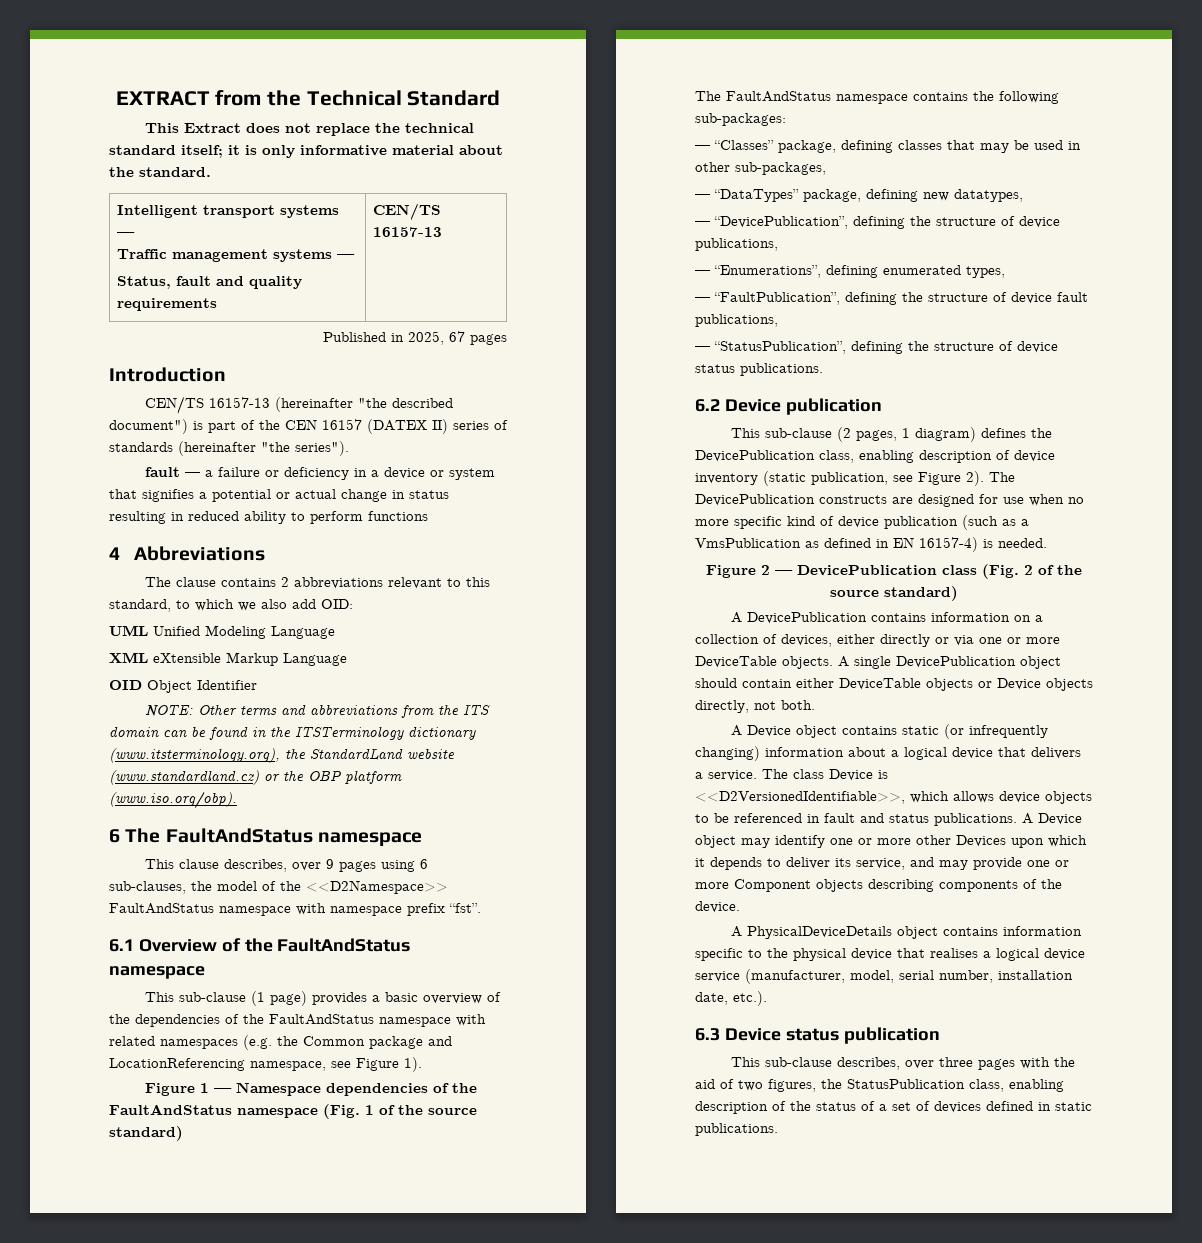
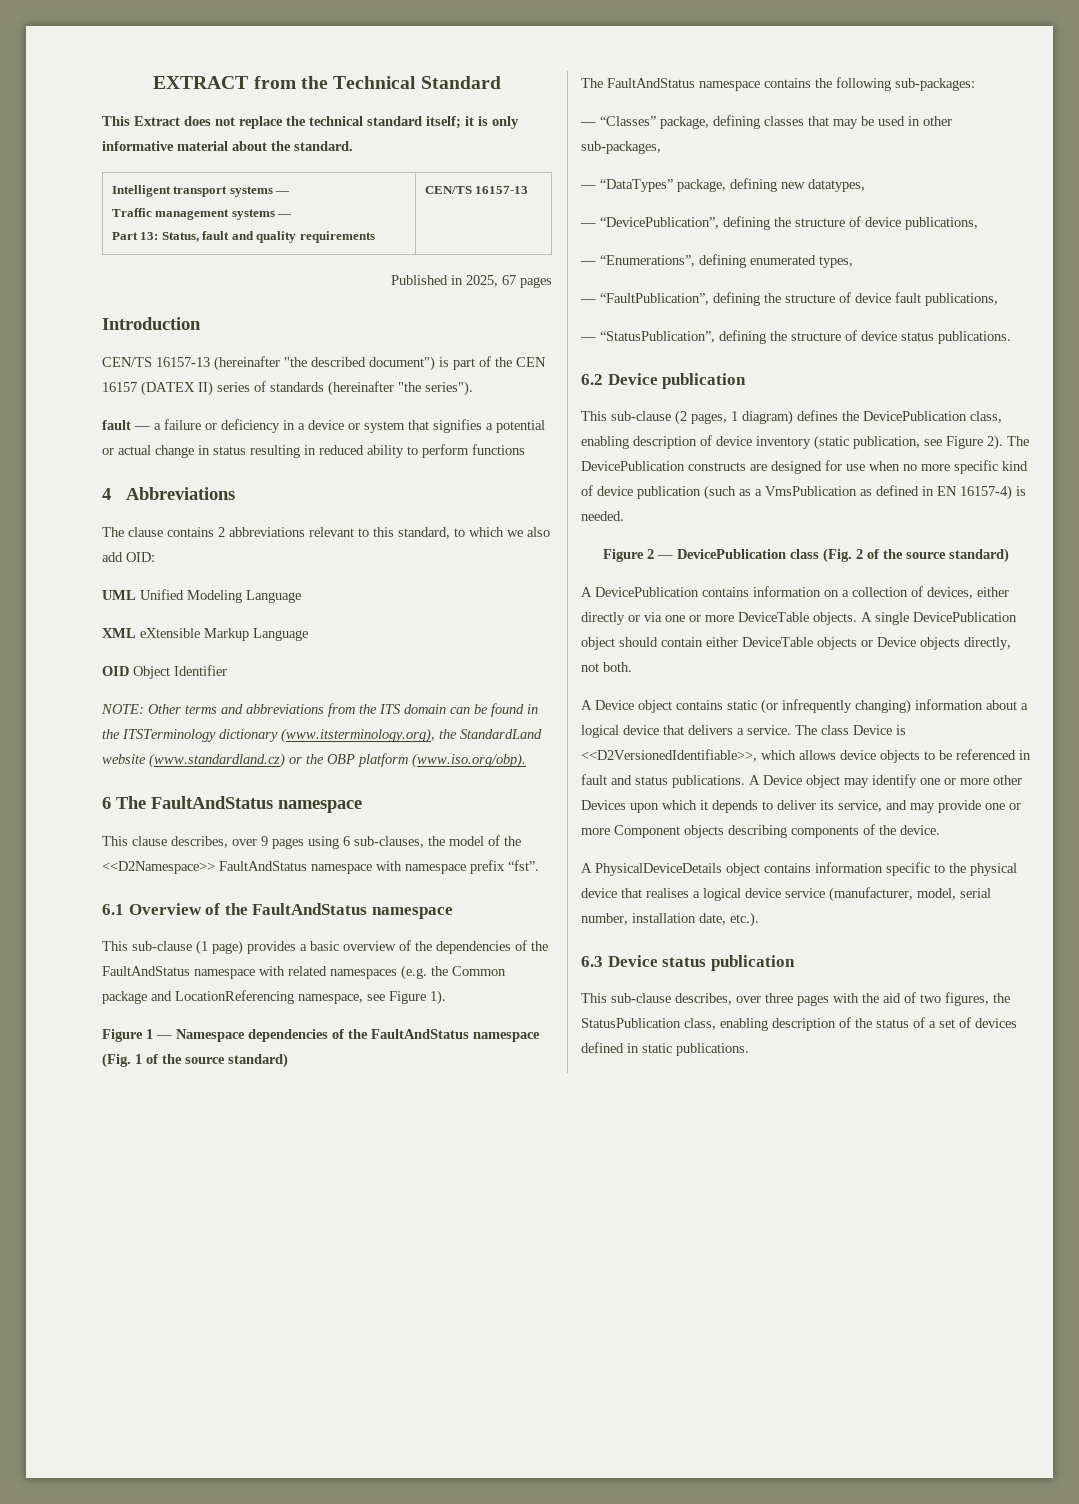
(356, 256) none -> [111,232,159,240] Part 13:

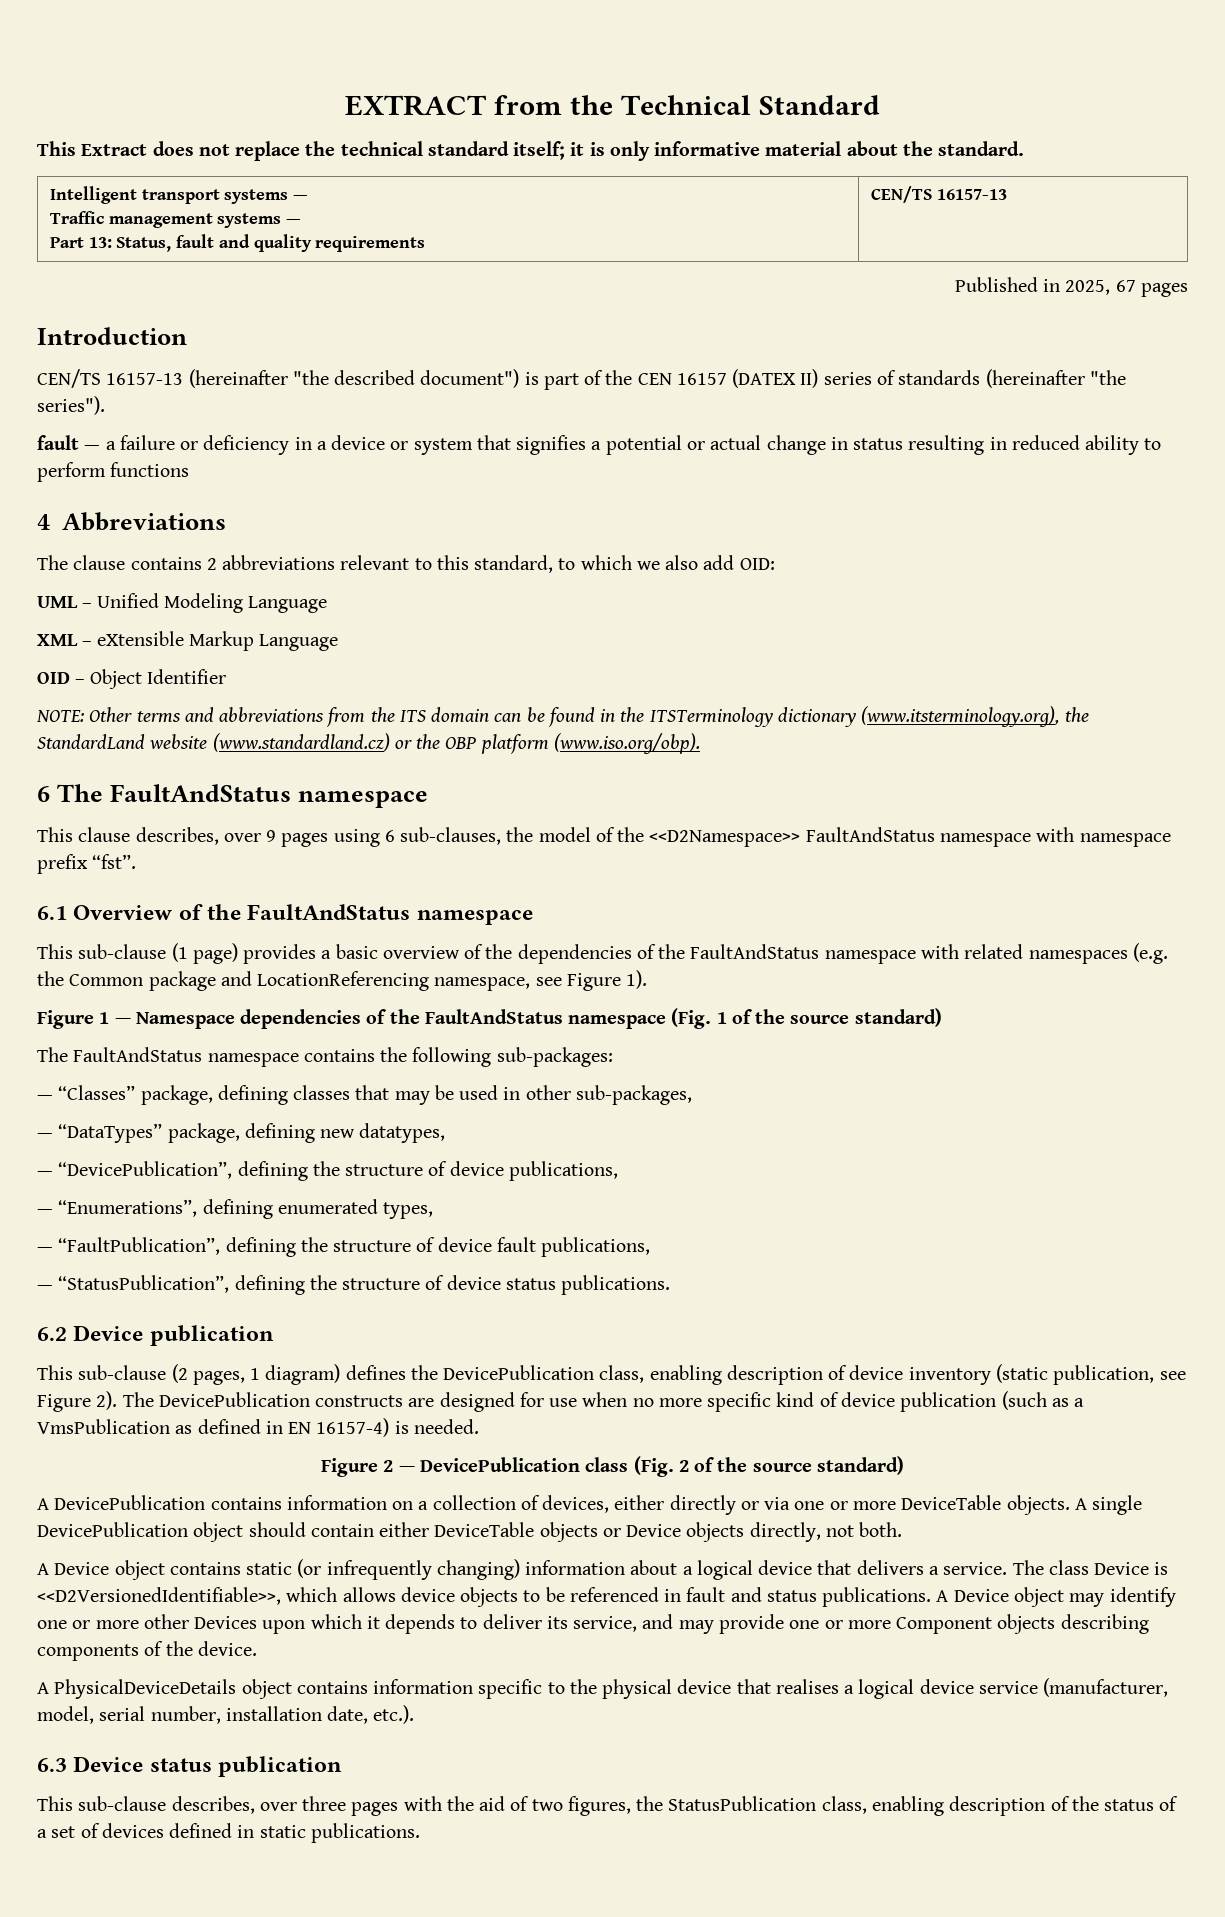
(136, 595) none -> [82,603,92,608] –
(136, 633) none -> [82,641,92,646] –
(129, 671) none -> [75,679,85,684] –

